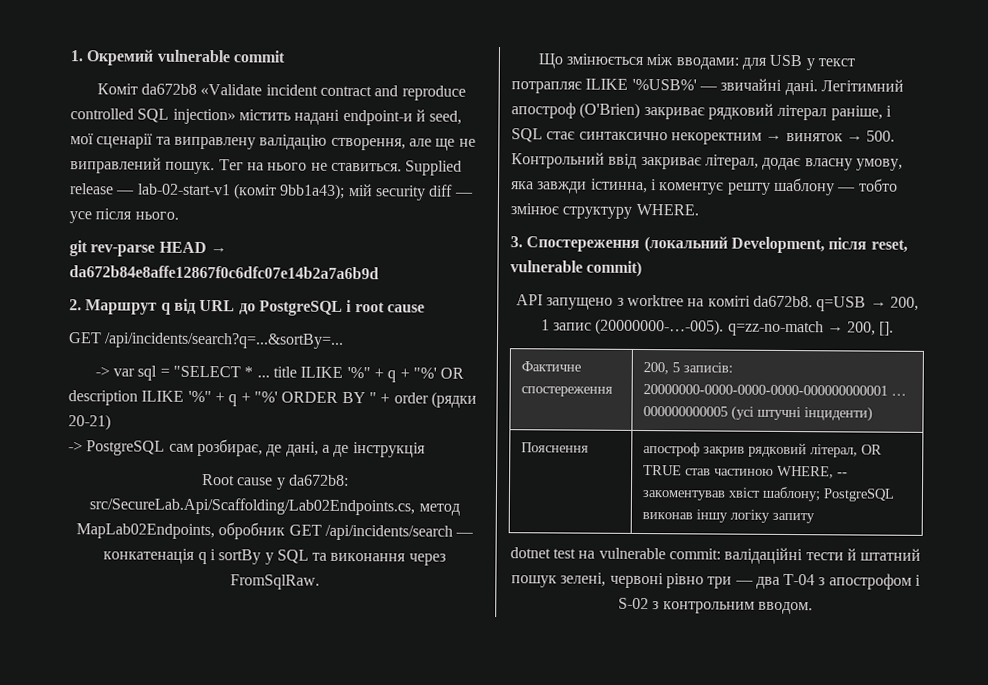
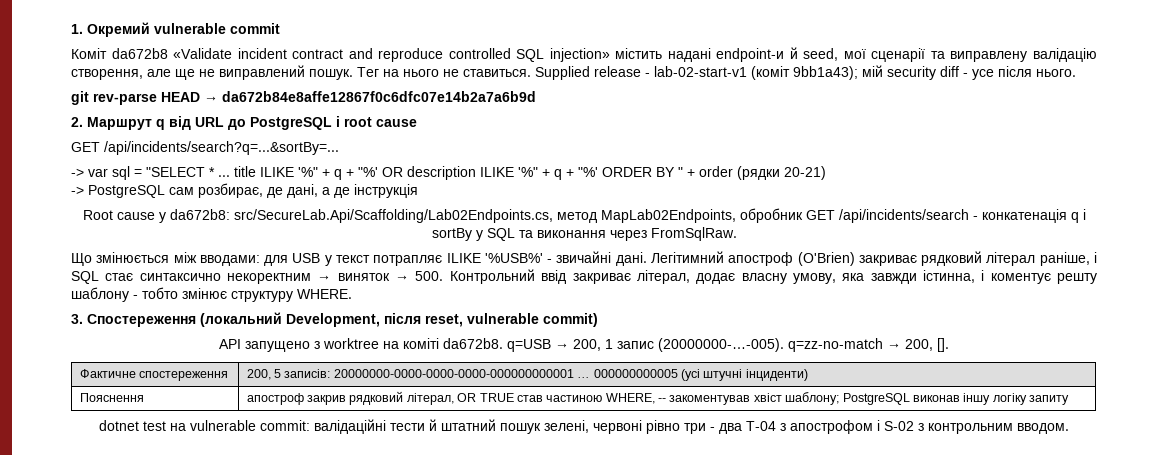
[115,190,136,195] — -> [645,73,650,77] -
[453,192,474,197] — -> [963,73,968,77] -
[455,532,475,537] — -> [972,216,978,220] -
[698,86,718,91] — -> [547,259,553,263] -
[837,187,857,192] — -> [133,295,138,299] -
[734,580,754,585] — -> [710,427,715,431] -

